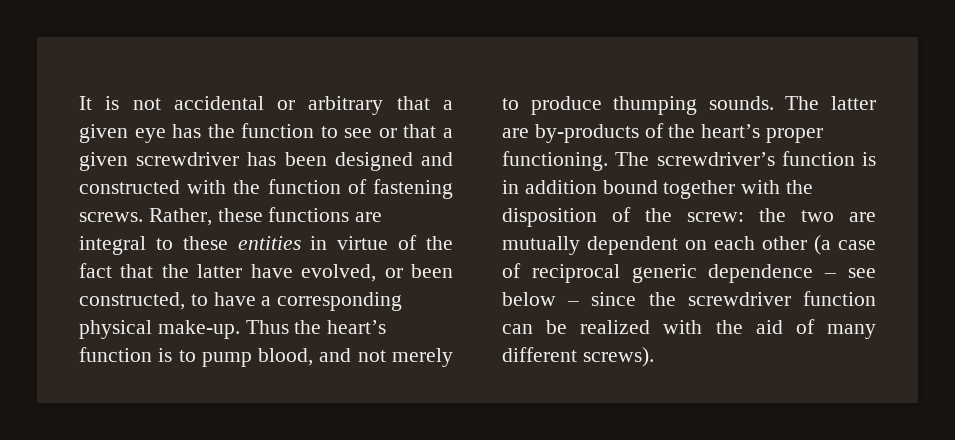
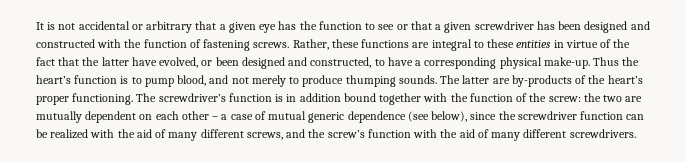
(454, 271) none -> [241,57,308,69] designed and
[502,208,597,227] disposition -> [469,93,513,102] function
[814,235,831,255] (a -> [212,114,228,120] – a
[531,264,620,283] reciprocal -> [268,111,307,120] mutual
[824,268,876,278] [502,292,580,306] – see below – -> [407,111,468,122] (see below),
[582,347,654,367] screws). -> [246,129,636,141] screws, and the screw’s function with the aid of many different screwdrivers.

